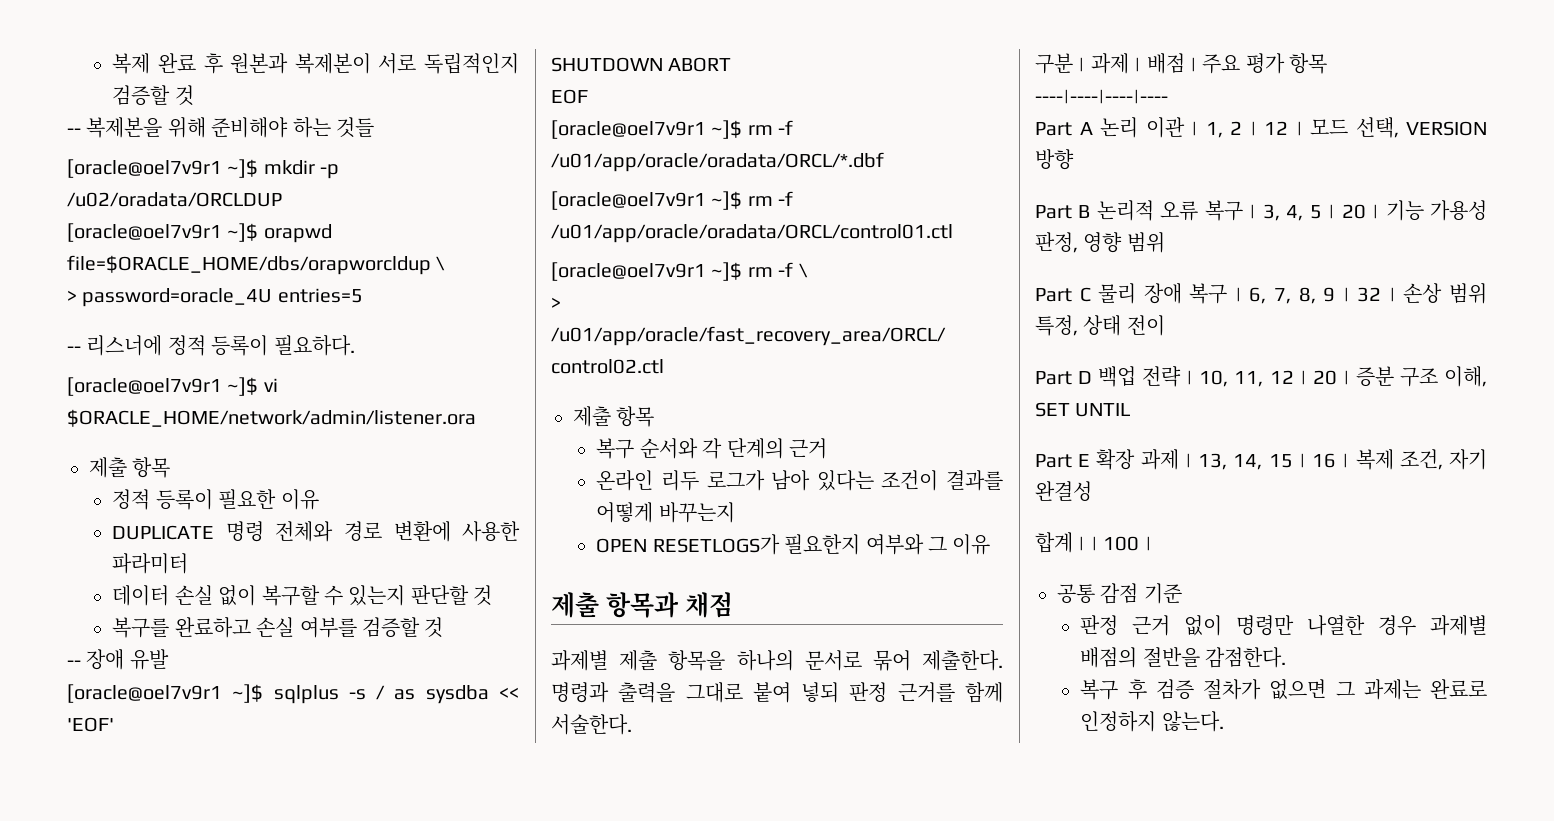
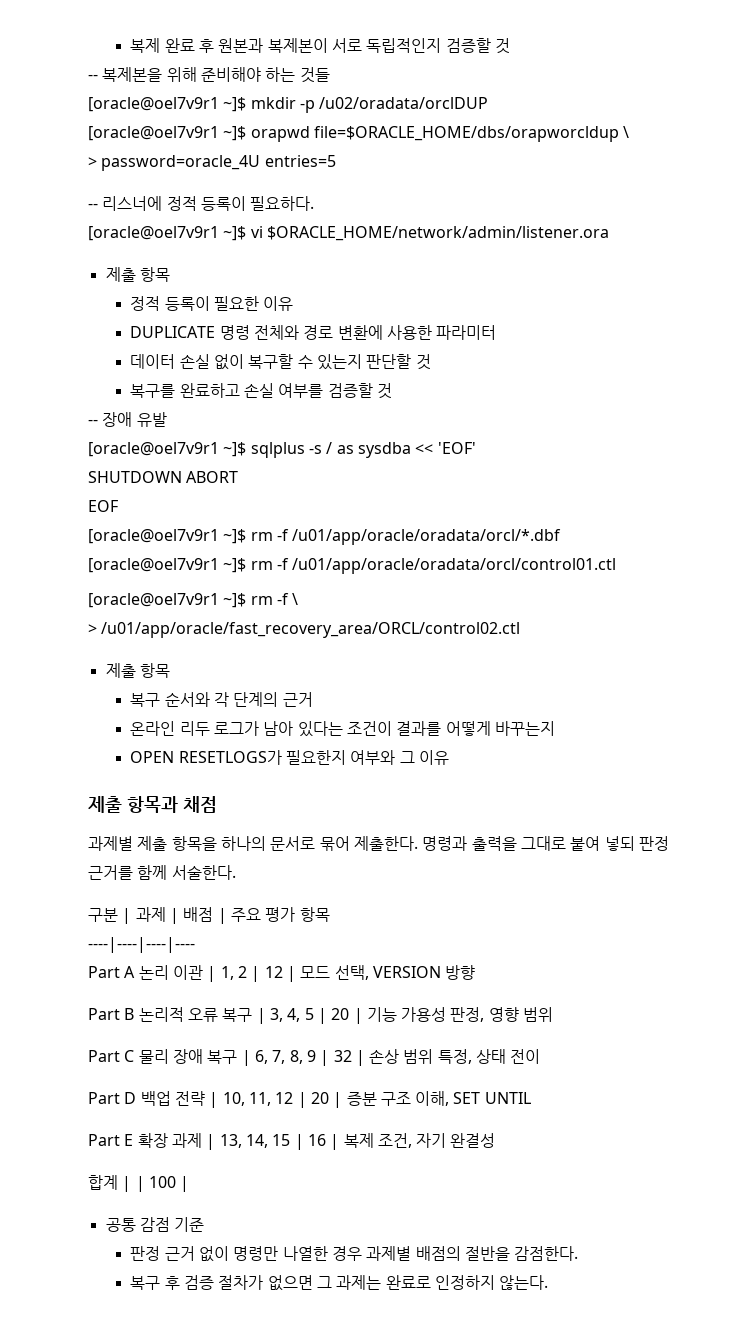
[67,192,282,207] /u02/oradata/ORCLDUP -> [319,97,489,109] /u02/oradata/orclDUP
[551,152,884,172] [551,191,794,210] [551,224,953,243] /u01/app/oracle/oradata/ORCL/*.dbf // [oracle@oel7v9r1 ~]$ rm -f /u01/app/oracle/oradata/ORCL/control01.ctl -> [292,529,562,545] [88,558,617,574] /u01/app/oracle/oradata/orcl/*.dbf // [oracle@oel7v9r1 ~]$ rm -f /u01/app/oracle/oradata/orcl/control01.ctl

